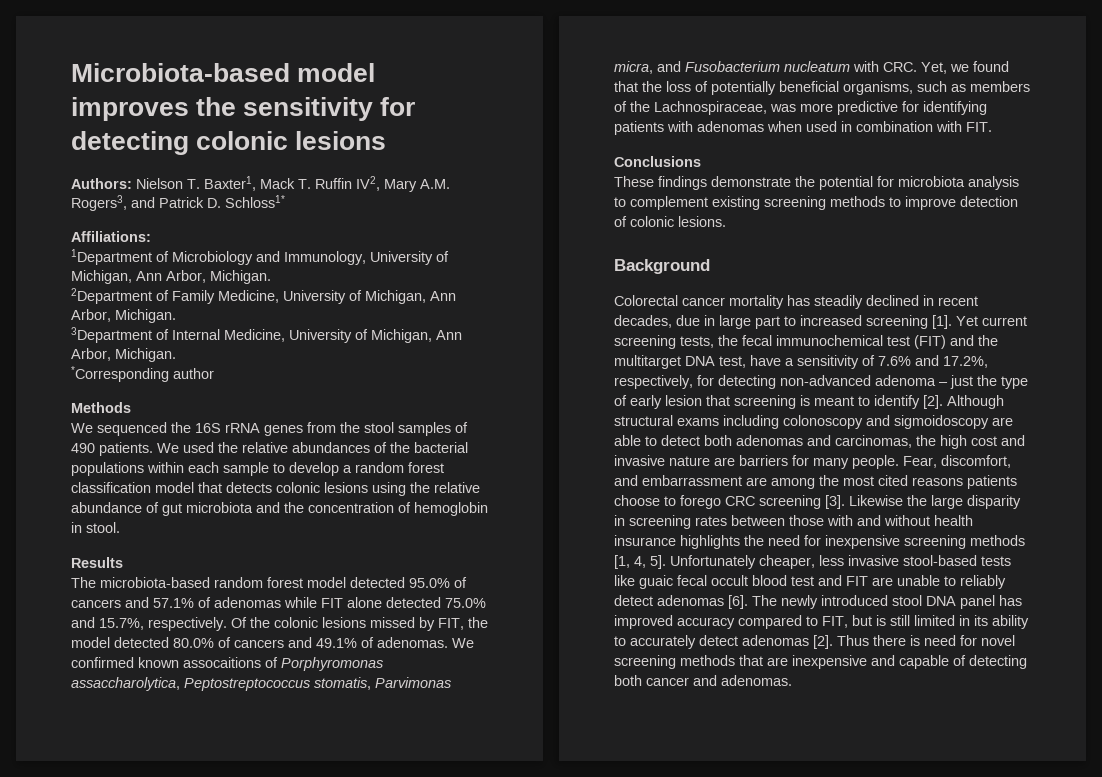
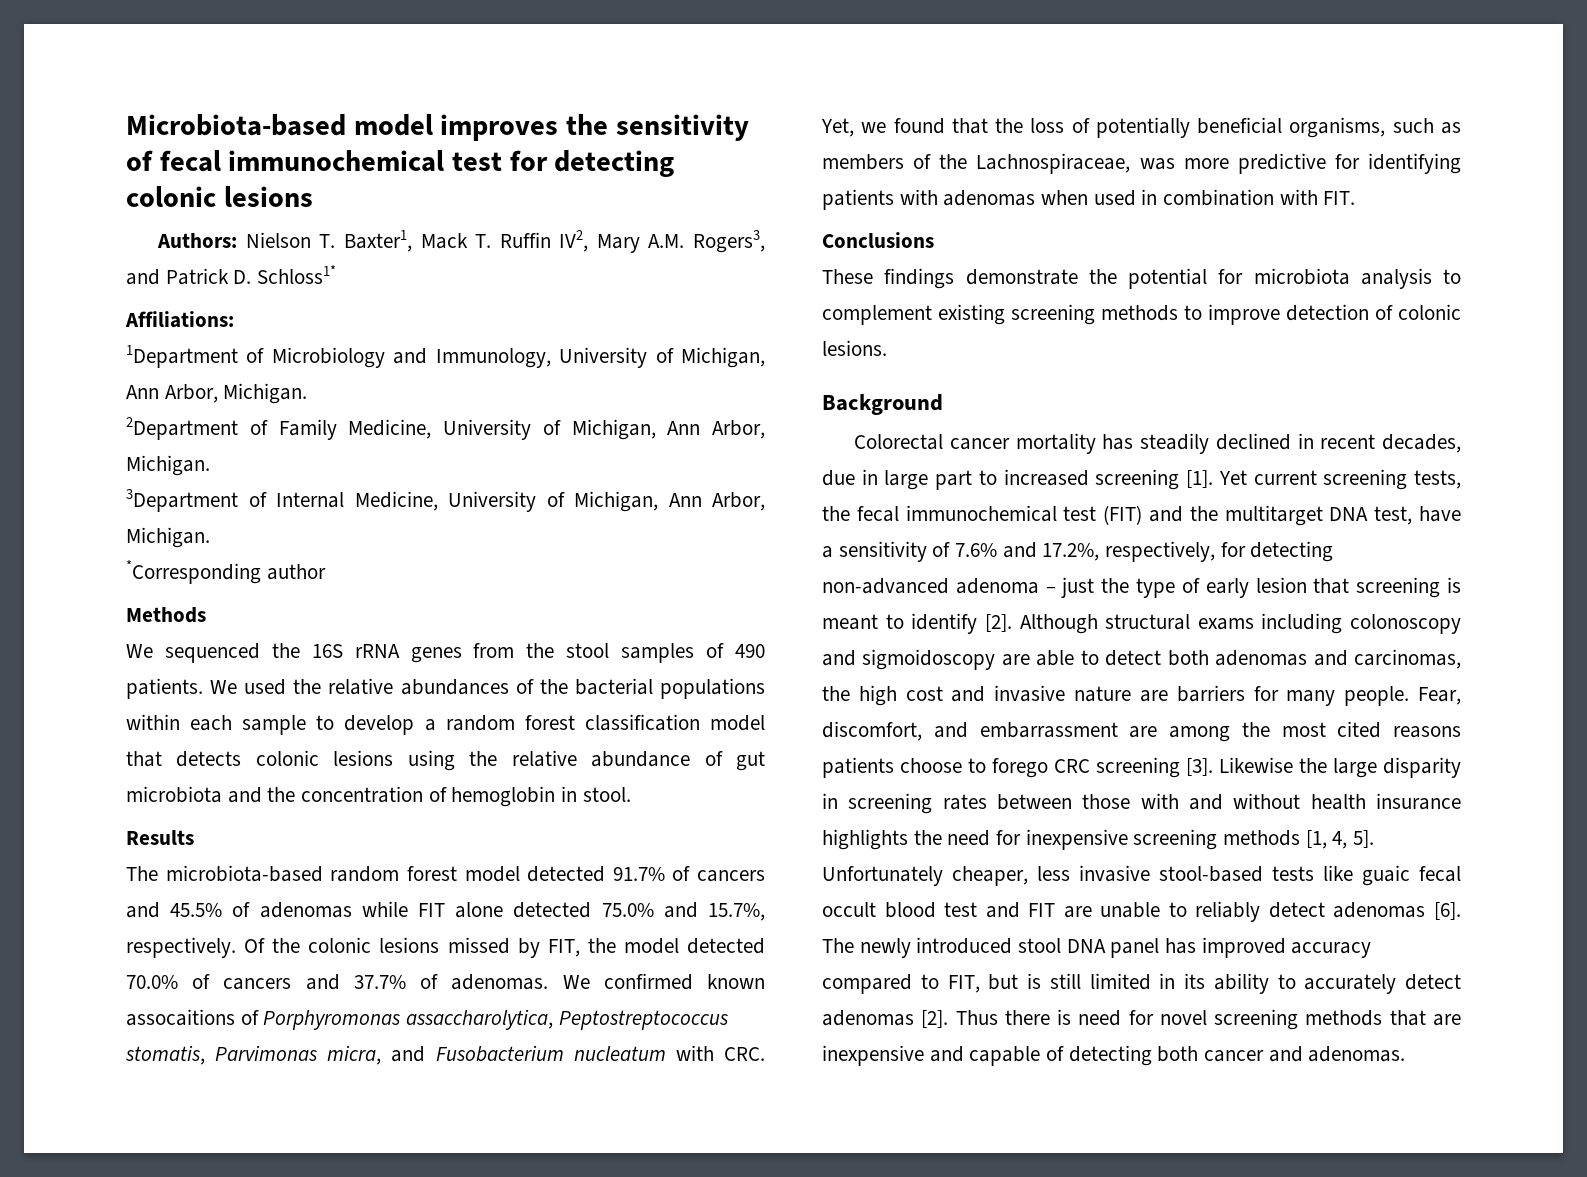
(374, 109) none -> [126,150,503,172] of fecal immunochemical test
[409,577,467,588] [71,597,194,608] 95.0% of cancers and 57.1% -> [612,866,765,882] [126,902,223,918] 91.7% of cancers and 45.5%
[173,637,357,648] 80.0% of cancers and 49.1% -> [126,974,406,990] 70.0% of cancers and 37.7%

